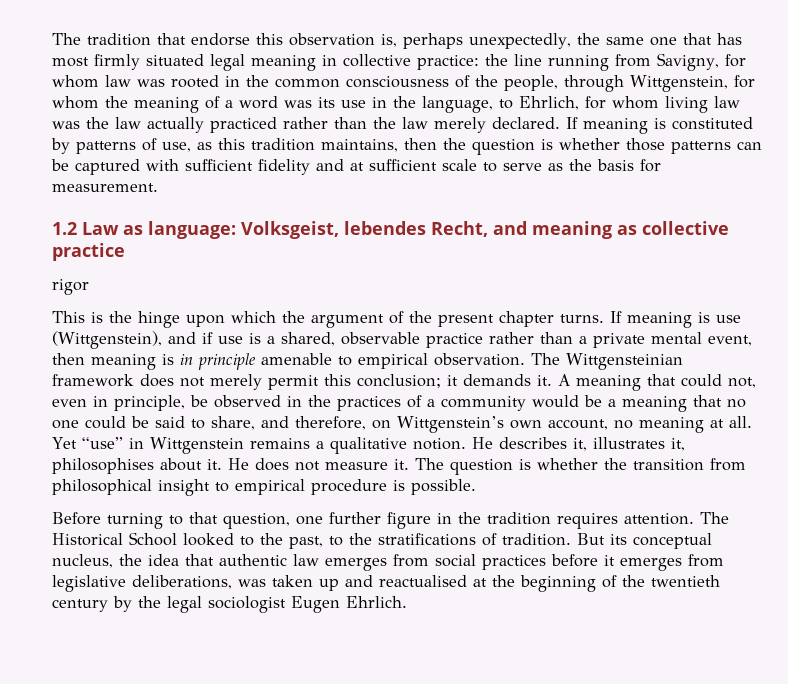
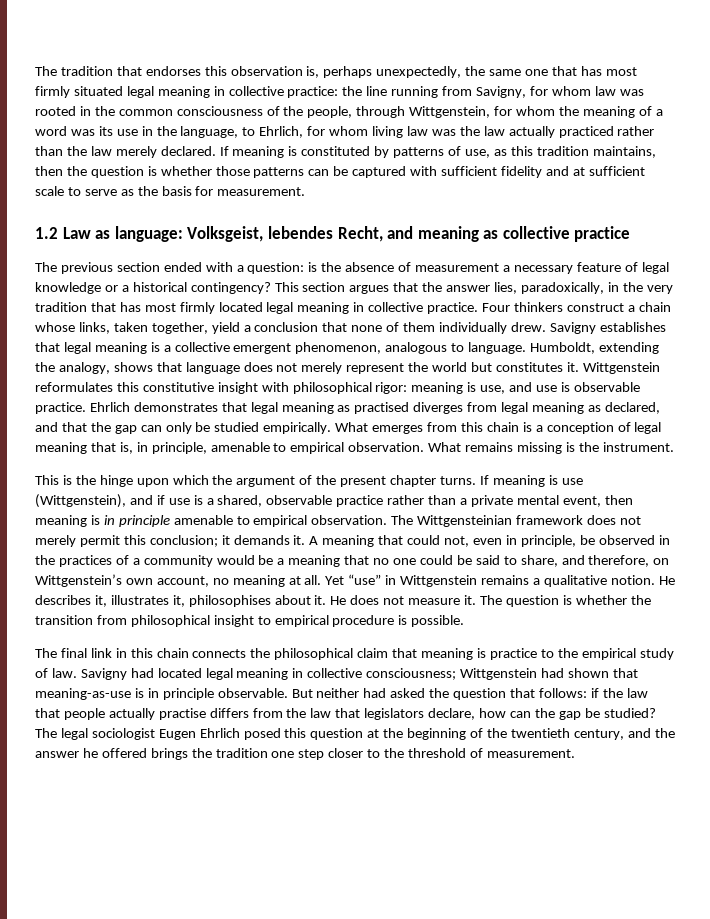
[191,33,250,46] endorse -> [145,66,201,76] endorses
[52,279,89,295] rigor -> [35,262,669,274] [35,282,673,294] [35,302,671,314] [35,322,666,334] [35,342,659,354] [35,362,660,374] [35,382,640,394] [35,402,660,414] [35,422,662,434] [35,442,674,454] The previous section ended with a question: is the absence of measurement a necessary feature of legal knowledge or a historical contingency? This section argues that the answer lies, paradoxically, in the very tradition that has most firmly located legal meaning in collective practice. Four thinkers construct a chain whose links, taken together, yield a conclusion that none of them individually drew. Savigny establishes that legal meaning is a collective emergent phenomenon, analogous to language. Humboldt, extending the analogy, shows that language does not merely represent the world but constitutes it. Wittgenstein reformulates this constitutive insight with philosophical rigor: meaning is use, and use is observable practice. Ehrlich demonstrates that legal meaning as practised diverges from legal meaning as declared, and that the gap can only be studied empirically. What emerges from this chain is a conception of legal meaning that is, in principle, amenable to empirical observation. What remains missing is the instrument.
[52,512,729,529] [52,532,712,549] [52,554,724,571] [52,575,467,592] Before turning to that question, one further figure in the tradition requires attention. The Historical School looked to the past, to the stratifications of tradition. But its conceptual nucleus, the idea that authentic law emerges from social practices before it emerges from legislative deliberations, was taken up and reactualised -> [35,648,674,660] [35,668,638,680] [35,688,648,700] [35,708,656,720] [35,728,364,740] The final link in this chain connects the philosophical claim that meaning is practice to the empirical study of law. Savigny had located legal meaning in collective consciousness; Wittgenstein had shown that meaning-as-use is in principle observable. But neither had asked the question that follows: if the law that people actually practise differs from the law that legislators declare, how can the gap be studied? The legal sociologist Eugen Ehrlich posed this question
[52,596,407,613] century by the legal sociologist Eugen Ehrlich. -> [573,728,675,740] [35,748,575,760] century, and the answer he offered brings the tradition one step closer to the threshold of measurement.

